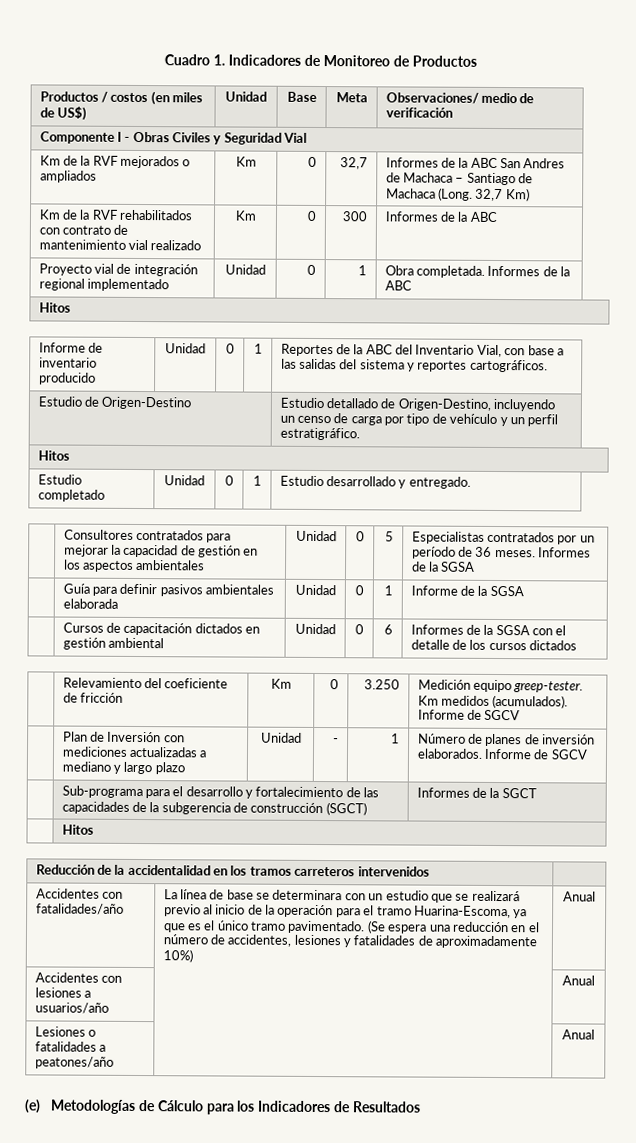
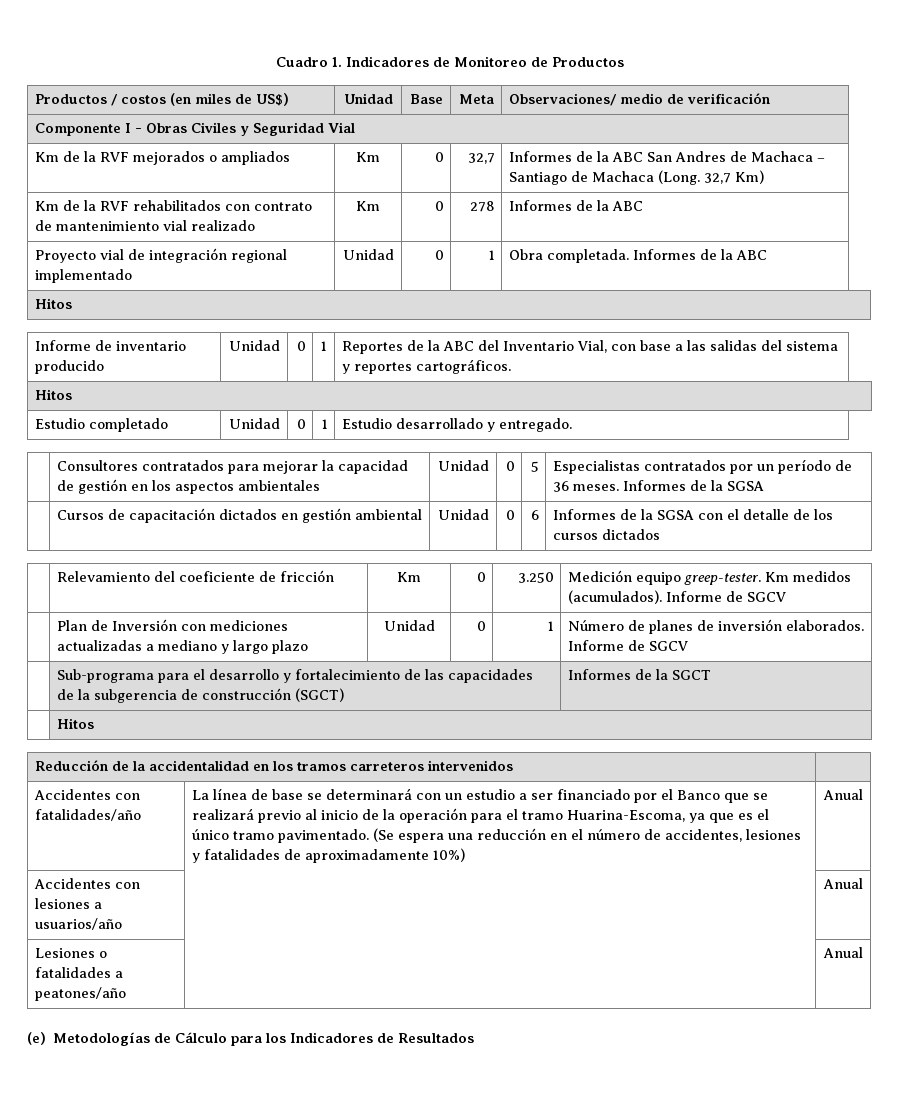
[342,211,369,222] 300 -> [469,201,495,212] 278
[37,396,192,410] [279,397,556,412] [279,413,559,427] [279,427,360,441] // Estudio de Origen-Destino | Estudio detallado de Origen-Destino, incluyendo un censo de carga por tipo de vehículo y un perfil estratigráfico. -> (511, 366) none
[62,583,275,597] [62,598,118,609] [294,584,336,596] [355,585,365,596] [384,585,394,596] [410,585,524,597] // | Guía para definir pasivos ambientales elaborada | Unidad | 0 | 1 | Informe de la SGSA -> (764, 486) none
[333,738,340,744] - -> [476,621,486,631] 0
[272,889,343,901] determinara -> [325,788,412,800] determinará
(429, 895) none -> [518,789,720,803] a ser financiado por el Banco

